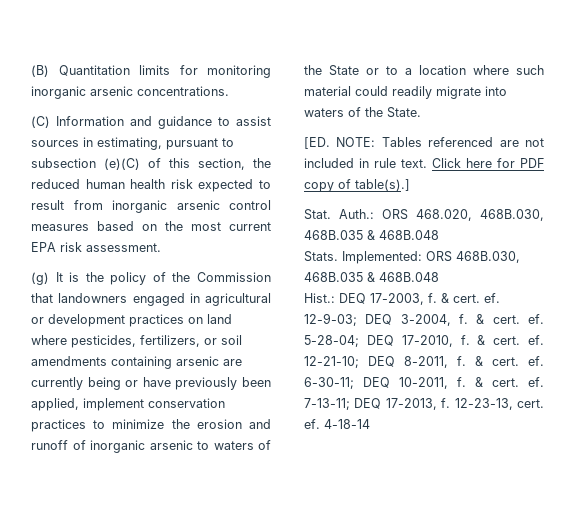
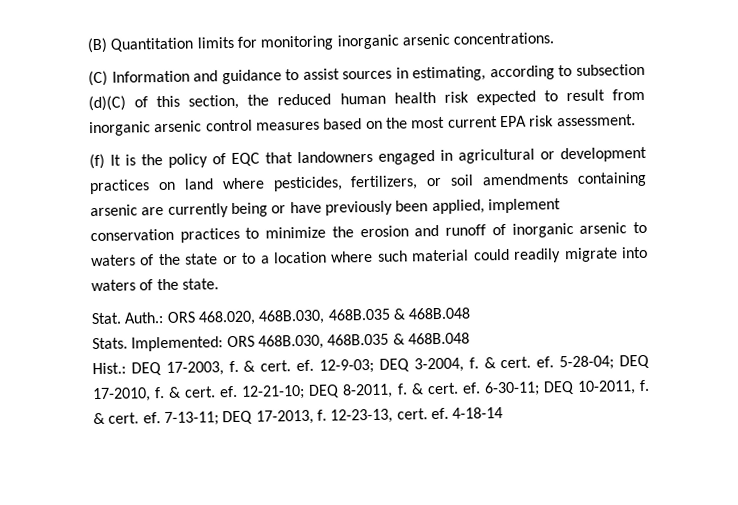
[166,138,218,150] pursuant -> [489,65,555,81] according
[104,158,140,170] (e)(C) -> [88,95,126,112] (d)(C)
[31,272,49,285] (g) -> [89,153,105,170] (f)
[172,272,271,282] the Commission -> [231,152,260,167] EQC
[329,65,359,76] State -> [184,253,219,265] state
[387,107,421,118] [304,137,544,149] [304,158,544,168] [304,179,410,192] State. // [ED. NOTE: Tables referenced are not included in rule text. Click here for PDF copy of table(s).] -> [181,278,219,290] state.

